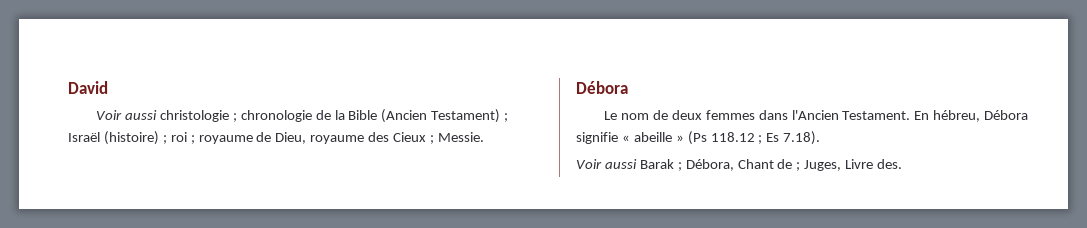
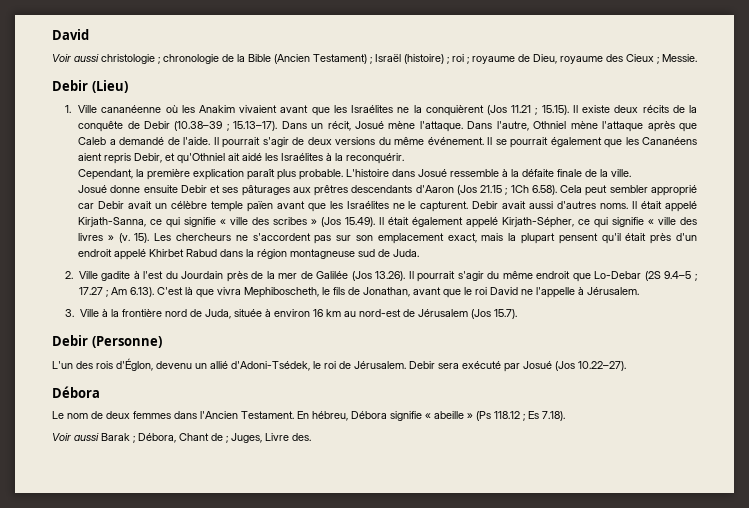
(484, 137) none -> [52,80,128,93] [65,105,697,116] [78,121,697,132] [78,137,698,148] [78,153,405,164] [78,169,632,180] [78,185,698,196] [78,201,697,212] [78,217,698,228] [78,233,698,244] [78,249,420,260] [65,271,698,282] [78,287,639,298] [65,309,517,319] [52,335,162,348] [52,358,626,372] // Debir (Lieu) // 1. Ville cananéenne où les Anakim vivaient avant que les Israélites ne la conquièrent (Jos 11.21 ; 15.15). Il existe deux récits de la conquête de Debir (10.38–39 ; 15.13–17). Dans un récit, Josué mène l'attaque. Dans l'autre, Othniel mène l'attaque après que Caleb a demandé de l'aide. Il pourrait s'agir de deux versions du même événement. Il se pourrait également que les Cananéens aient repris Debir, et qu'Othniel ait aidé les Israélites à la reconquérir. // Cependant, la première explication paraît plus probable. L'histoire dans Josué ressemble à la défaite finale de la ville. // Josué donne ensuite Debir et ses pâturages aux prêtres descendants d'Aaron (Jos 21.15 ; 1Ch 6.58). Cela peut sembler approprié car Debir avait un célèbre temple païen avant que les Israélites ne le capturent. Debir avait aussi d'autres noms. Il était appelé Kirjath-Sanna, ce qui signifie « ville des scribes » (Jos 15.49). Il était également appelé Kirjath-Sépher, ce qui signifie « ville des livres » (v. 15). Les chercheurs ne s'accordent pas sur son emplacement exact, mais la plupart pensent qu'il était près d'un endroit appelé Khirbet Rabud dans la région montagneuse sud de Juda. // 2. Ville gadite à l'est du Jourdain près de la mer de Galilée (Jos 13.26). Il pourrait s'agir du même endroit que Lo-Debar (2S 9.4–5 ; 17.27 ; Am 6.13). C'est là que vivra Mephiboscheth, le fils de Jonathan, avant que le roi David ne l'appelle à Jérusalem. // 3. Ville à la frontière nord de Juda, située à environ 16 km au nord-est de Jérusalem (Jos 15.7). // Debir (Personne) // L'un des rois d'Églon, devenu un allié d'Adoni-Tsédek, le roi de Jérusalem. Debir sera exécuté par Josué (Jos 10.22–27).

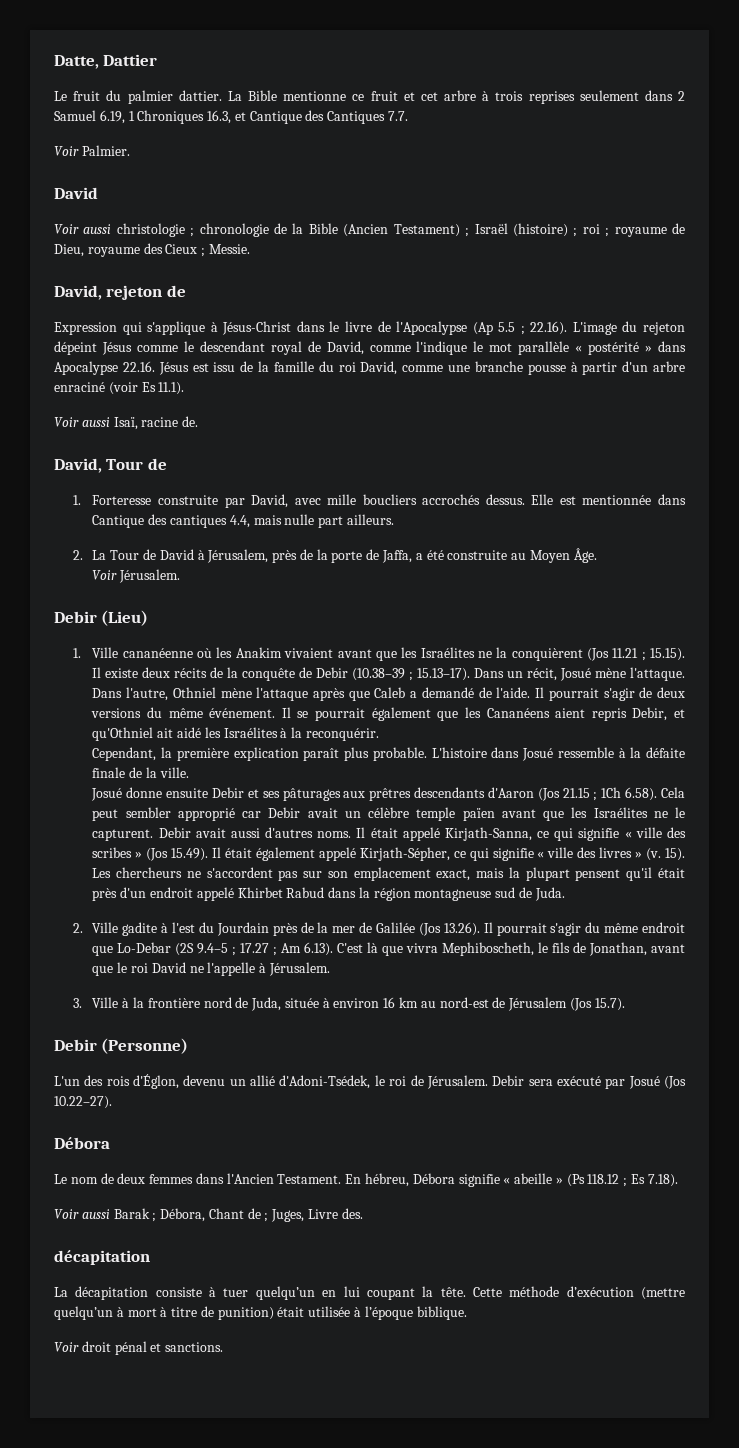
(52, 34) none -> [54,54,158,69] [54,90,685,104] [54,110,409,124] [54,145,130,156] Datte, Dattier // Le fruit du palmier dattier. La Bible mentionne ce fruit et cet arbre à trois reprises seulement dans 2 Samuel 6.19, 1 Chroniques 16.3, et Cantique des Cantiques 7.7. // Voir Palmier. //
(697, 58) none -> [54,285,186,300] [54,321,685,335] [54,341,686,355] [54,361,685,375] [54,382,185,395] [54,416,199,430] [54,458,167,473] [73,494,686,508] [92,514,394,528] [73,548,597,563] [92,569,181,583] // David, rejeton de // Expression qui s'applique à Jésus-Christ dans le livre de l'Apocalypse (Ap 5.5 ; 22.16). L'image du rejeton dépeint Jésus comme le descendant royal de David, comme l'indique le mot parallèle « postérité » dans Apocalypse 22.16. Jésus est issu de la famille du roi David, comme une branche pousse à partir d'un arbre enraciné (voir Es 11.1). // Voir aussi Isaï, racine de. // David, Tour de // 1. Forteresse construite par David, avec mille boucliers accrochés dessus. Elle est mentionnée dans Cantique des cantiques 4.4, mais nulle part ailleurs. // 2. La Tour de David à Jérusalem, près de la porte de Jaffa, a été construite au Moyen Âge. // Voir Jérusalem.
(311, 437) none -> [54,1250,150,1265] [54,1286,685,1300] [54,1306,467,1320] [54,1341,224,1355] // décapitation // La décapitation consiste à tuer quelqu’un en lui coupant la tête. Cette méthode d’exécution (mettre quelqu’un à mort à titre de punition) était utilisée à l’époque biblique. // Voir droit pénal et sanctions.

